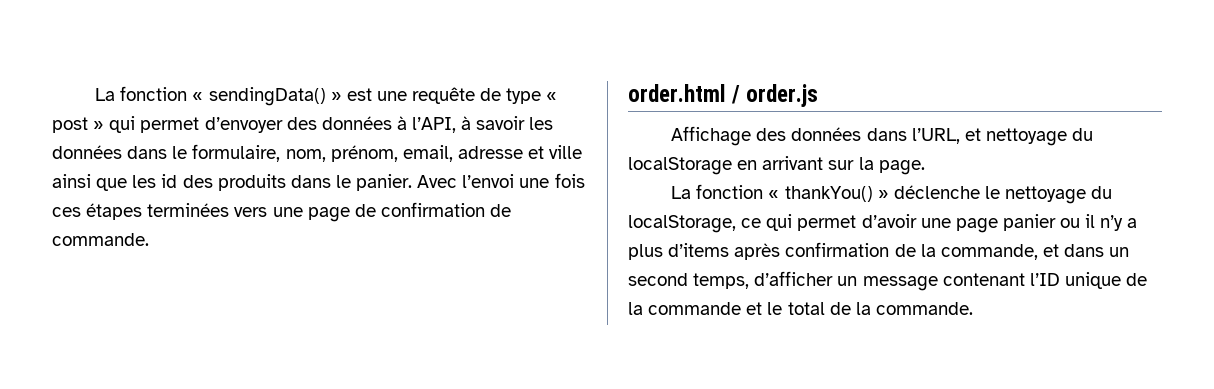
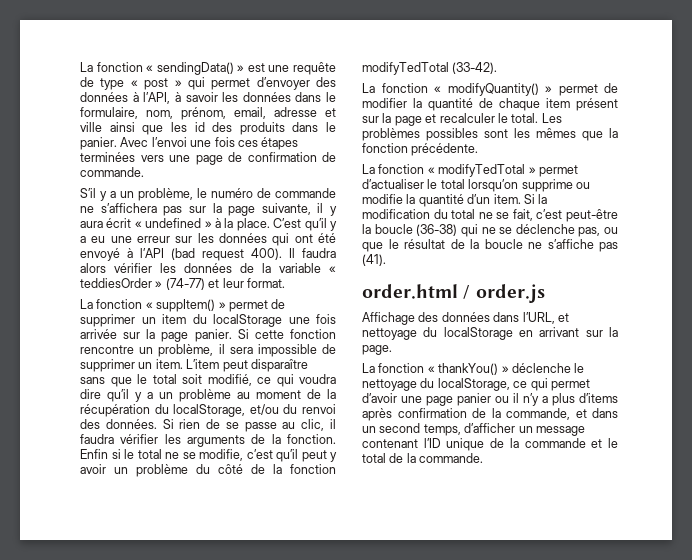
(149, 239) none -> [80,188,336,201] [80,203,337,216] [80,218,338,231] [80,233,336,246] [80,248,336,261] [80,263,336,273] [80,278,285,290] [80,299,286,312] [80,314,336,327] [80,329,336,342] [80,344,336,357] [80,359,308,372] [80,374,336,387] [80,389,336,402] [80,404,336,417] [80,419,336,432] [80,434,336,447] [80,449,337,462] [80,464,336,477] [362,62,498,75] [362,83,618,96] [362,98,618,111] [362,113,562,126] [362,128,618,141] [362,143,479,156] [362,164,578,177] [362,179,590,192] [362,194,548,207] [362,209,618,222] [362,224,618,237] [362,239,618,252] [362,254,386,266] // S’il y a un problème, le numéro de commande ne s’affichera pas sur la page suivante, il y aura écrit « undefined » à la place. C’est qu’il y a eu une erreur sur les données qui ont été envoyé à l’API (bad request 400). Il faudra alors vérifier les données de la variable « teddiesOrder » (74-77) et leur format. // La fonction « suppItem() » permet de supprimer un item du localStorage une fois arrivée sur la page panier. Si cette fonction rencontre un problème, il sera impossible de supprimer un item. L’item peut disparaître sans que le total soit modifié, ce qui voudra dire qu’il y a un problème au moment de la récupération du localStorage, et/ou du renvoi des données. Si rien de se passe au clic, il faudra vérifier les arguments de la fonction. Enfin si le total ne se modifie, c’est qu’il peut y avoir un problème du côté de la fonction modifyTedTotal (33-42). // La fonction « modifyQuantity() » permet de modifier la quantité de chaque item présent sur la page et recalculer le total. Les problèmes possibles sont les mêmes que la fonction précédente. // La fonction « modifyTedTotal » permet d’actualiser le total lorsqu’on supprime ou modifie la quantité d’un item. Si la modification du total ne se fait, c’est peut-être la boucle (36-38) qui ne se déclenche pas, ou que le résultat de la boucle ne s’affiche pas (41).

